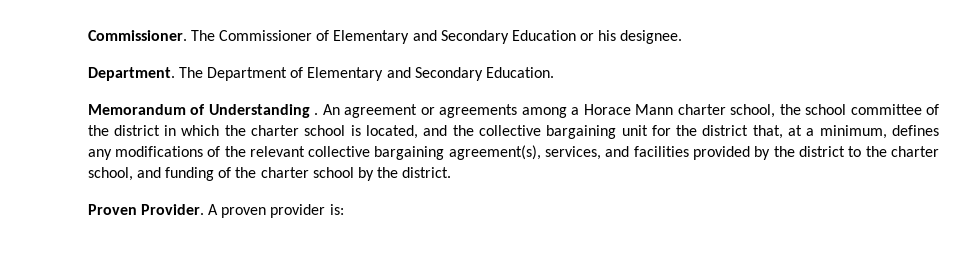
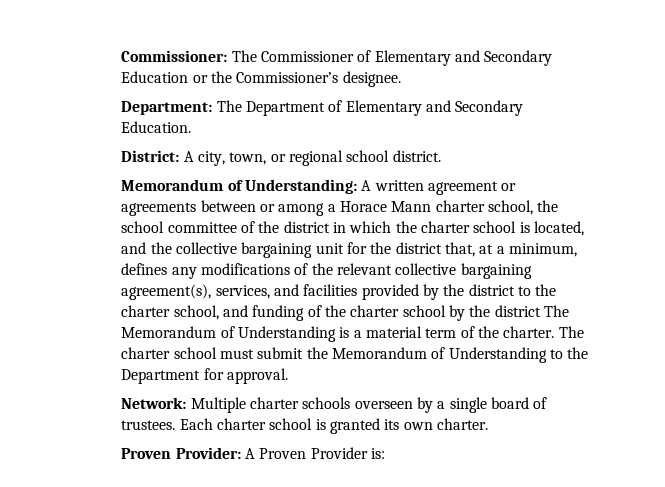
[87,30,187,41] Commissioner. -> [121,50,228,62] Commissioner:
[598,30,617,41] his -> [210,71,339,83] the Commissioner’s
[87,67,175,81] Department. -> [121,101,213,115] Department:
[87,104,340,118] // Memorandum of Understanding . An -> [121,150,441,166] [121,179,424,194] // District: A city, town, or regional school district. // Memorandum of Understanding: A written
(518, 111) none -> [200,200,275,212] between or
[402,167,452,178] [87,204,326,218] district. // Proven Provider. A proven provider -> [494,305,569,317] [121,326,584,342] [121,347,589,363] [121,368,288,384] [121,397,548,413] [121,418,488,434] [121,447,368,459] district The Memorandum of Understanding is a material term of the charter. The charter school must submit the Memorandum of Understanding to the Department for approval. // Network: Multiple charter schools overseen by a single board of trustees. Each charter school is granted its own charter. // Proven Provider: A Proven Provider

